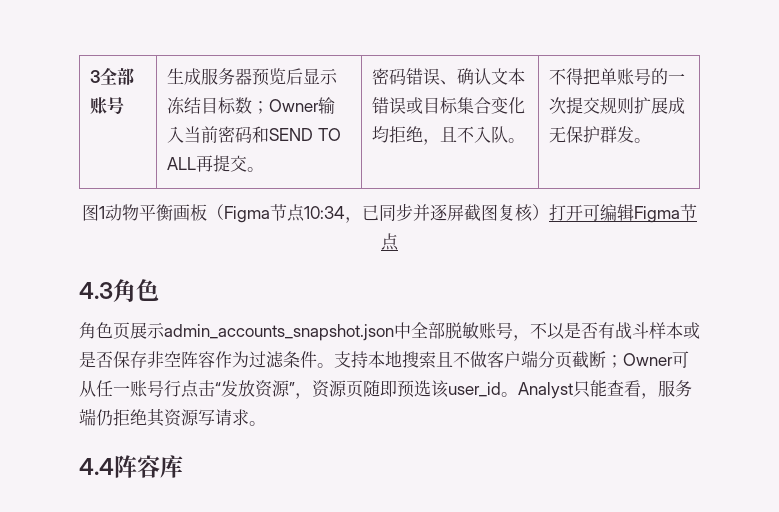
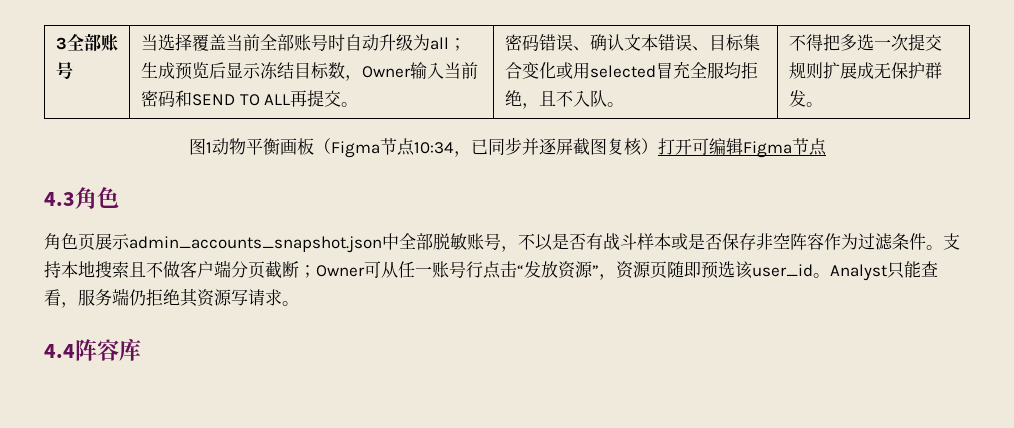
[167,68,253,85] 生成服务器 -> [140,33,466,51] [140,62,175,79] 当选择覆盖当前全部账号时自动升级为all；生成
[252,101,270,114] ； -> [344,75,362,81] ，
[406,97,424,114] 或 -> [691,46,709,51] 、
(526, 105) none -> [555,61,724,79] 或用selected冒充全服
[600,68,669,85] 单账号的 -> [839,34,874,51] 多选

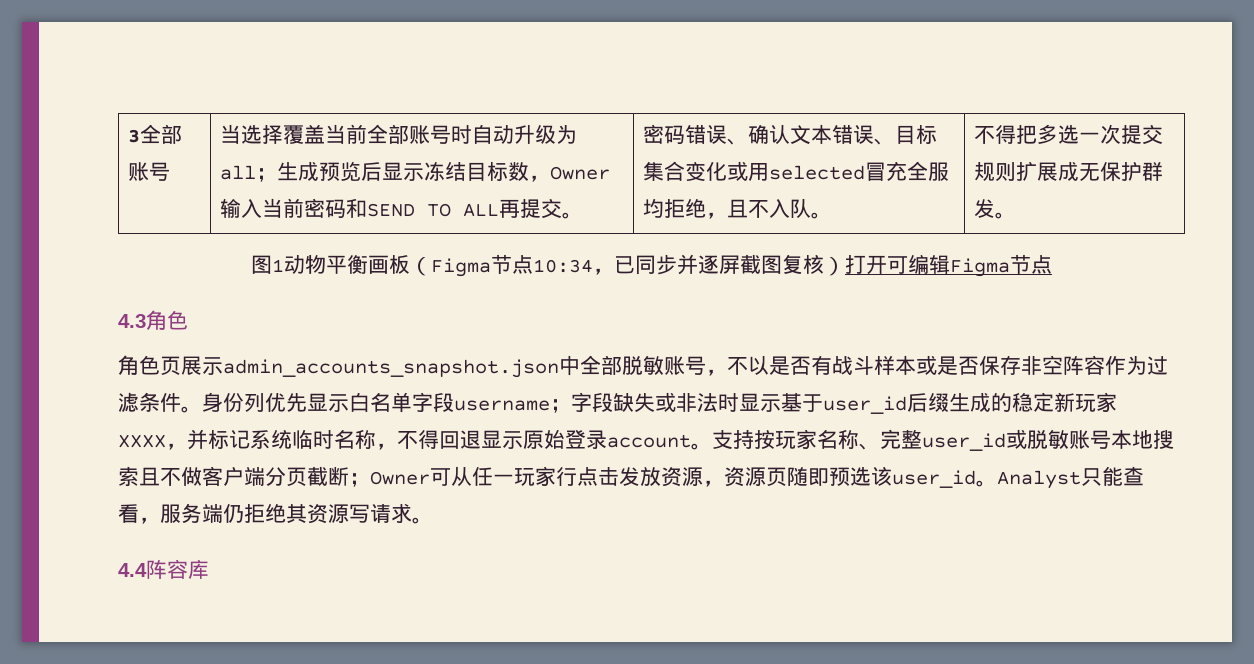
[943,233,960,250] [44,261,61,278] 支持 -> [202,392,1117,414] [118,429,1111,451] 身份列优先显示白名单字段username；字段缺失或非法时显示基于user_id后缀生成的稳定新玩家XXXX，并标记系统临时名称，不得回退显示原始登录account。支持按玩家名称、完整user_id或脱敏账号
[432,261,524,279] 账号行点击“ -> [514,466,619,486] 玩家行点击
[592,265,599,276] ” -> (703, 476) none

